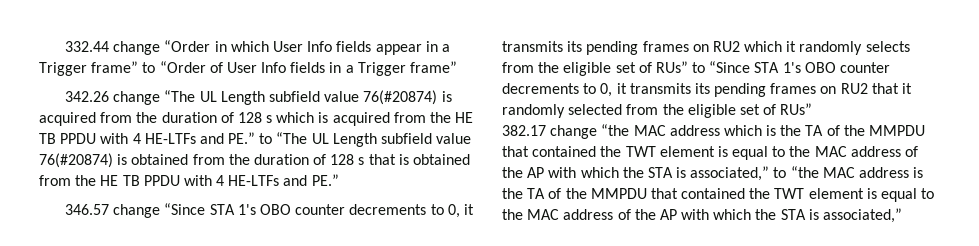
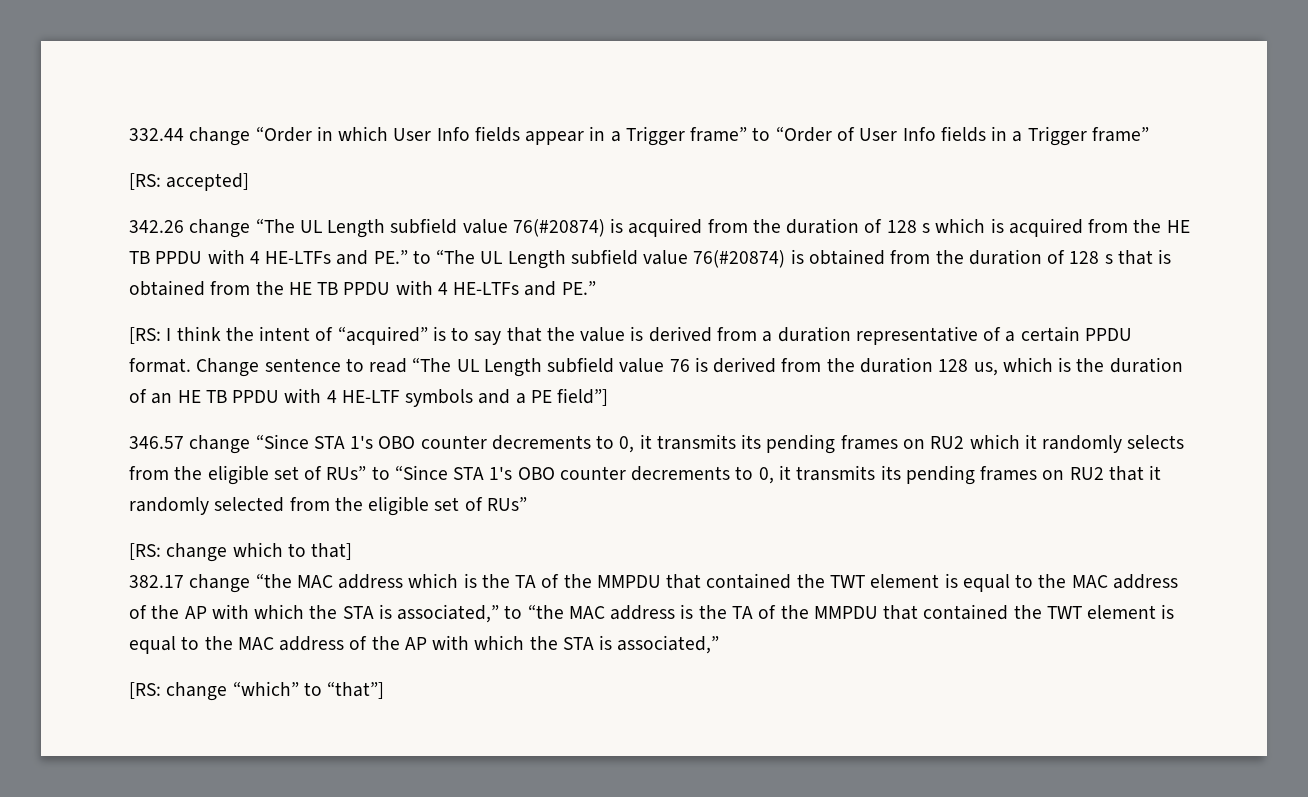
(458, 67) none -> [129,173,250,191] // [RS: accepted]
(339, 180) none -> [129,326,1132,345] [129,357,1183,377] [129,388,609,407] // [RS: I think the intent of “acquired” is to say that the value is derived from a duration representative of a certain PPDU format. Change sentence to read “The UL Length subfield value 76 is derived from the duration 128 us, which is the duration of an HE TB PPDU with 4 HE-LTF symbols and a PE field”]
(813, 109) none -> [129,542,353,562] // [RS: change which to that]
(903, 215) none -> [129,681,385,701] // [RS: change “which” to “that”]

